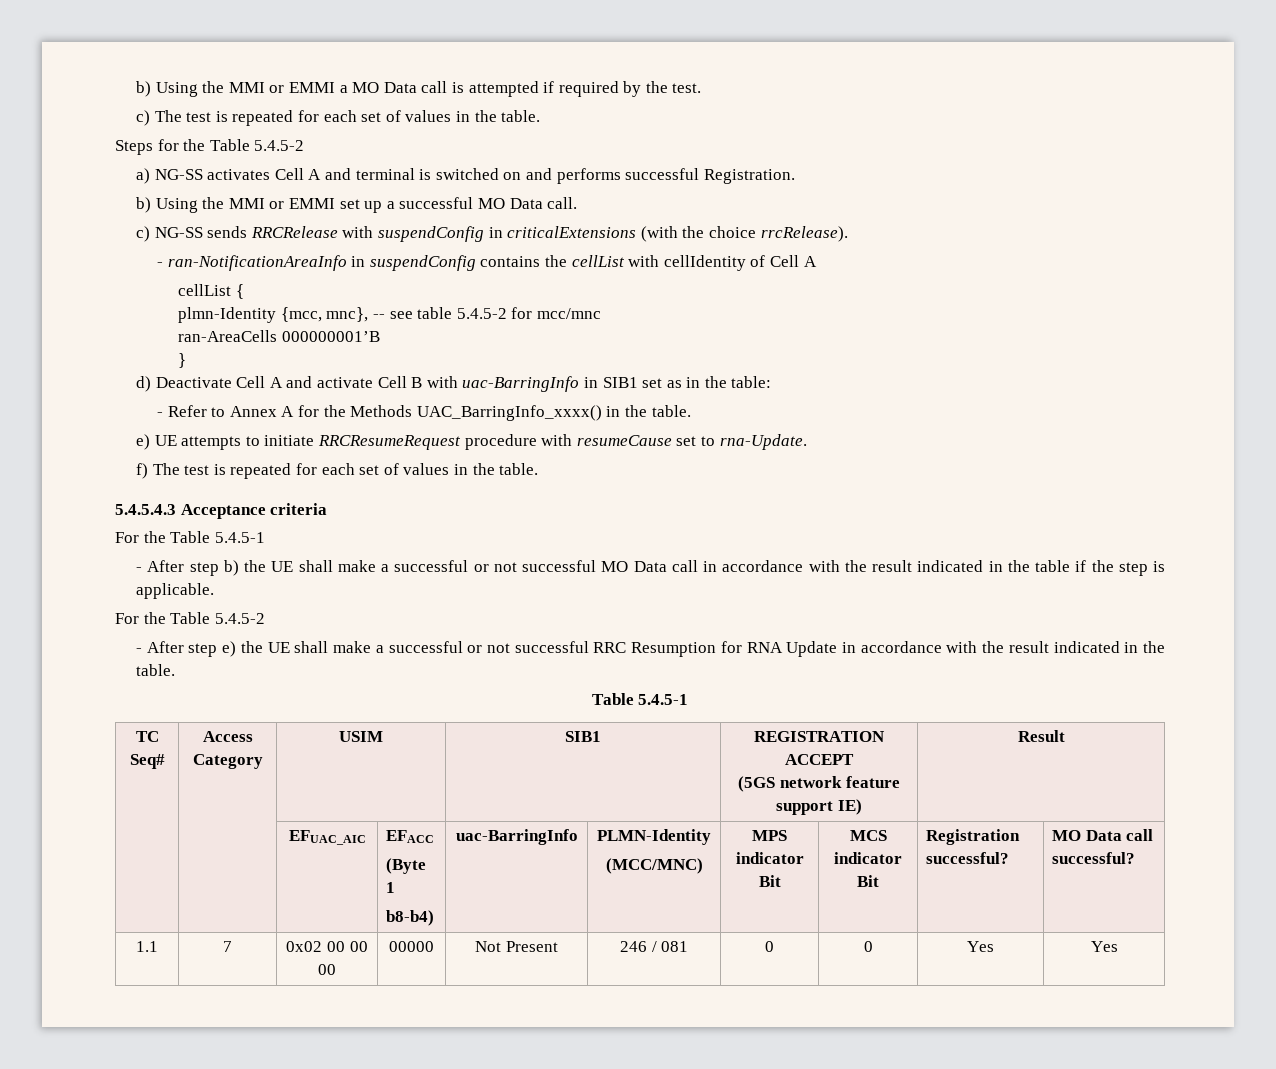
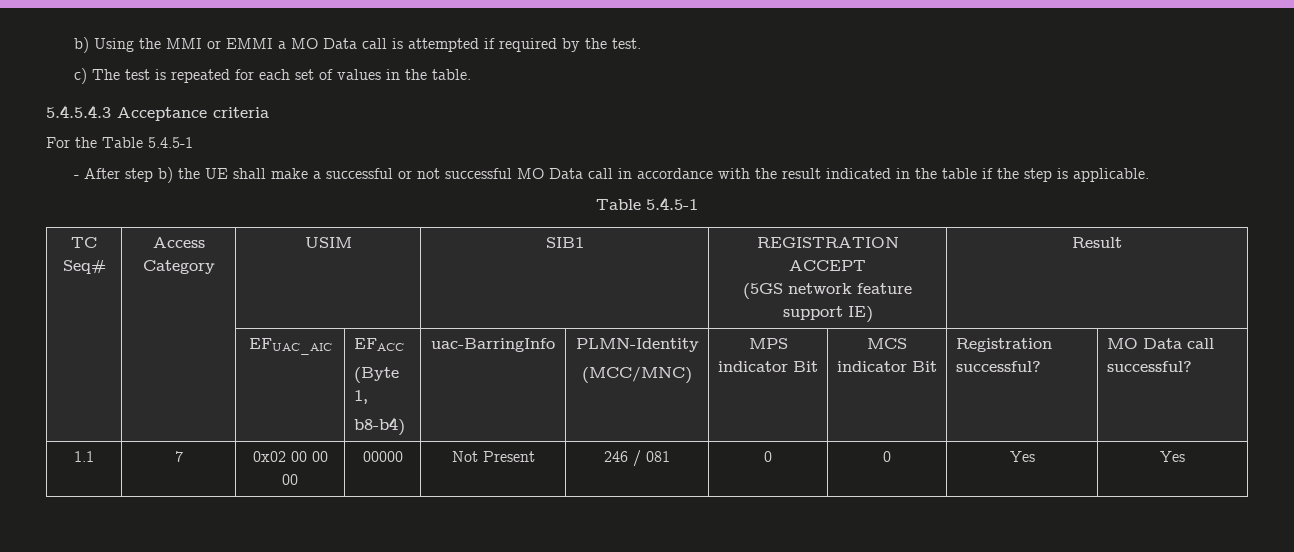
[115,139,305,155] [136,168,795,184] [136,197,578,213] [136,226,848,242] [157,255,817,271] [178,284,244,299] [178,307,601,323] [178,330,380,342] [178,353,187,368] [136,376,772,392] [157,405,691,421] [136,434,807,450] [136,463,539,479] // Steps for the Table 5.4.5-2 // a) NG-SS activates Cell A and terminal is switched on and performs successful Registration. // b) Using the MMI or EMMI set up a successful MO Data call. // c) NG-SS sends RRCRelease with suspendConfig in criticalExtensions (with the choice rrcRelease). // - ran-NotificationAreaInfo in suspendConfig contains the cellList with cellIdentity of Cell A // cellList { // plmn-Identity {mcc, mnc}, -- see table 5.4.5-2 for mcc/mnc // ran-AreaCells 000000001’B // } // d) Deactivate Cell A and activate Cell B with uac-BarringInfo in SIB1 set as in the table: // - Refer to Annex A for the Methods UAC_BarringInfo_xxxx() in the table. // e) UE attempts to initiate RRCResumeRequest procedure with resumeCause set to rna-Update. // f) The test is repeated for each set of values in the table. -> (471, 74) none
[115,612,265,624] [136,641,1165,657] [136,664,176,676] // For the Table 5.4.5-2 // - After step e) the UE shall make a successful or not successful RRC Resumption for RNA Update in accordance with the result indicated in the table. -> (1149, 175) none
[386,882,396,893] 1 -> [353,390,368,404] 1,

